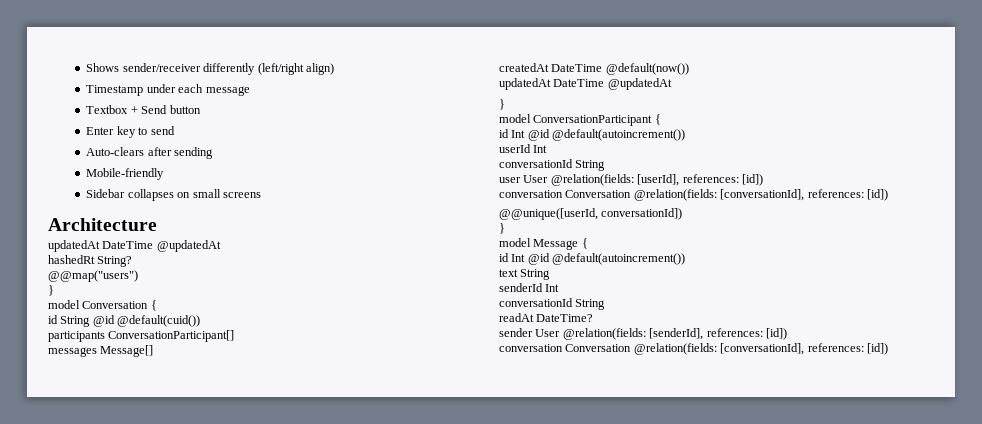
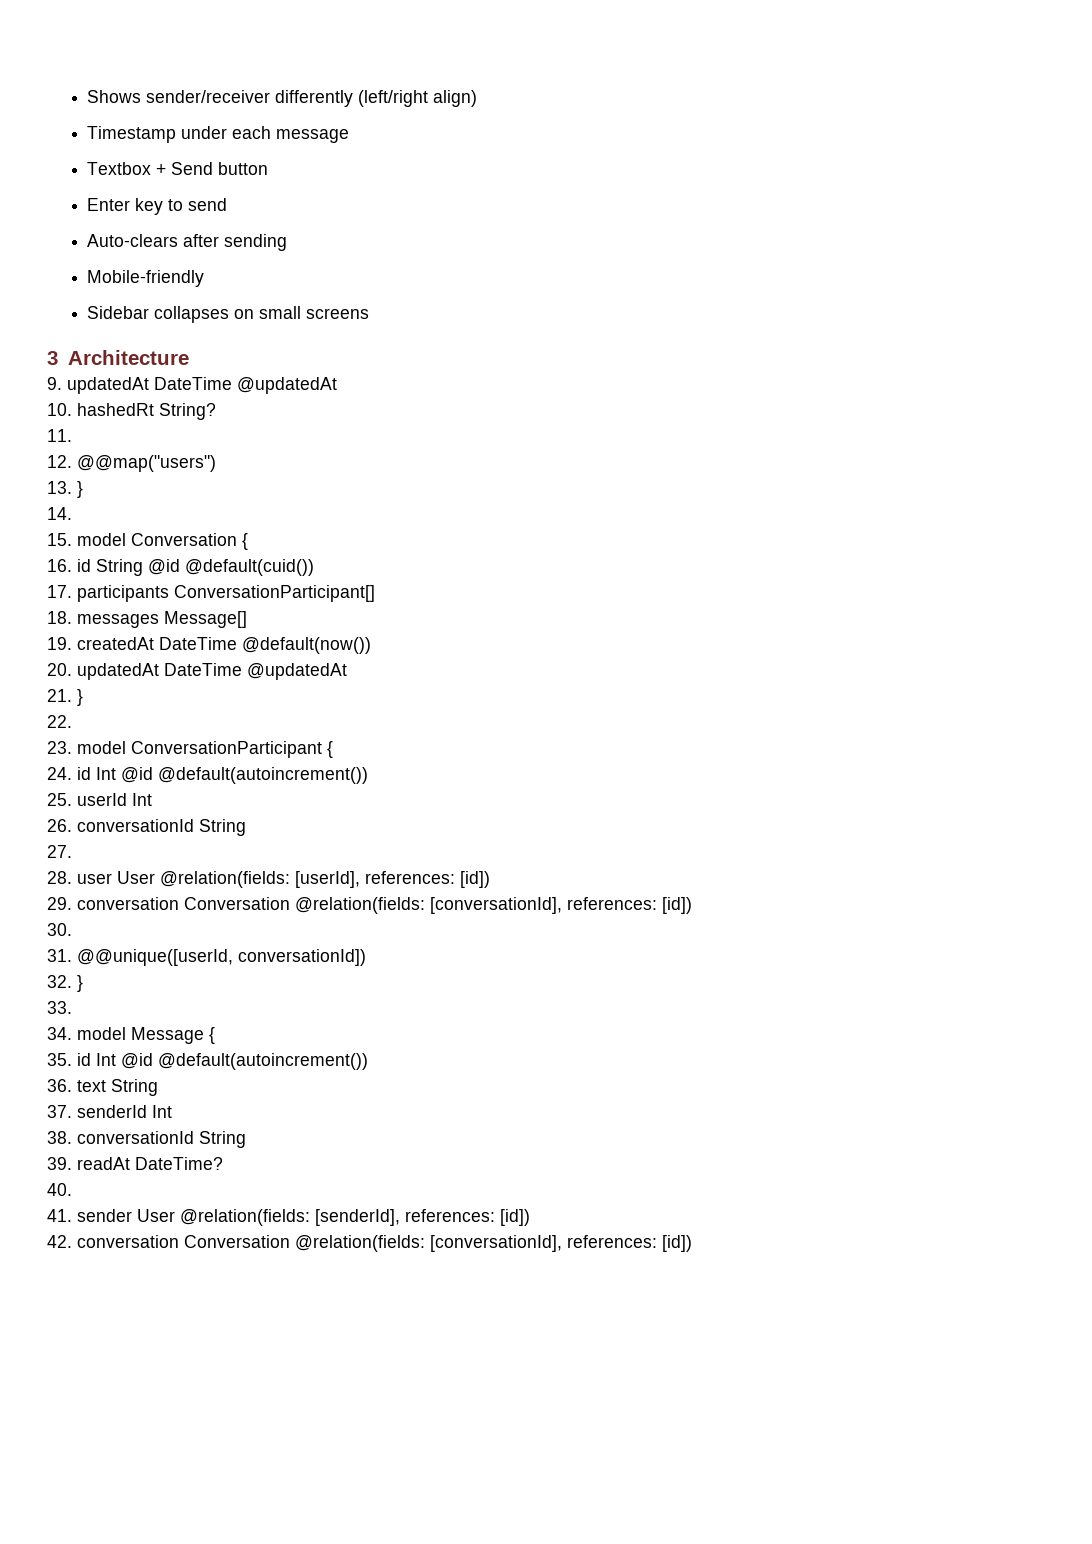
(261, 195) none -> [47,351,58,365] 3
[48,240,221,252] updatedAt DateTime @updatedAt // -> [47,377,337,394] [47,403,72,416] 9. updatedAt DateTime @updatedAt // 10.
(133, 261) none -> [47,429,72,442] [47,455,72,468] 11. // 12.
[48,285,54,296] } // -> [47,481,83,498] [47,507,72,520] [47,533,72,546] 13. } // 14. // 15.
(157, 305) none -> [47,559,72,572] 16.
(201, 321) none -> [47,585,72,598] 17.
(235, 336) none -> [47,611,72,624] 18.
(154, 351) none -> [47,637,72,650] 19.
[499,78,672,90] [499,99,505,110] updatedAt DateTime @updatedAt // } // -> [47,663,347,680] [47,689,83,706] [47,715,72,728] [47,741,72,754] 20. updatedAt DateTime @updatedAt // 21. } // 22. // 23.
[499,129,686,141] id Int @id @default(autoincrement()) // -> [47,767,368,784] [47,793,72,806] 24. id Int @id @default(autoincrement()) // 25.
[499,159,606,171] conversationId String // -> [47,819,246,836] [47,845,72,858] [47,871,72,884] 26. conversationId String // 27. // 28.
(763, 180) none -> [47,897,72,910] 29.
(888, 195) none -> [47,923,72,936] [47,949,72,962] 30. // 31.
[499,223,505,234] } // -> [47,975,83,992] [47,1001,72,1014] [47,1027,72,1040] 32. } // 33. // 34.
[499,253,686,265] id Int @id @default(autoincrement()) // -> [47,1053,368,1070] [47,1079,72,1092] 35. id Int @id @default(autoincrement()) // 36.
(551, 274) none -> [47,1105,72,1118] 37.
[499,298,606,310] conversationId String // -> [47,1131,246,1148] [47,1157,72,1170] 38. conversationId String // 39.
(594, 318) none -> [47,1183,72,1196] [47,1209,72,1222] 40. // 41.
(787, 334) none -> [47,1235,72,1248] 42.

